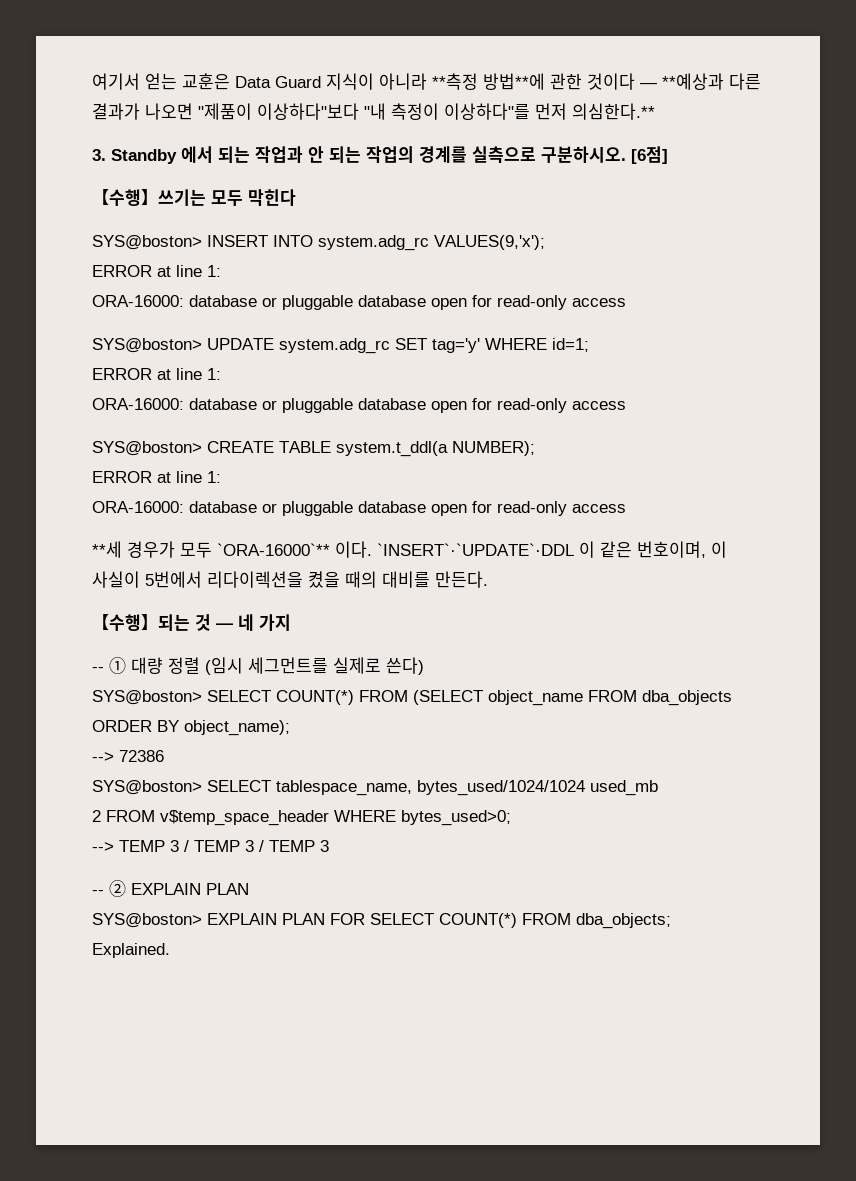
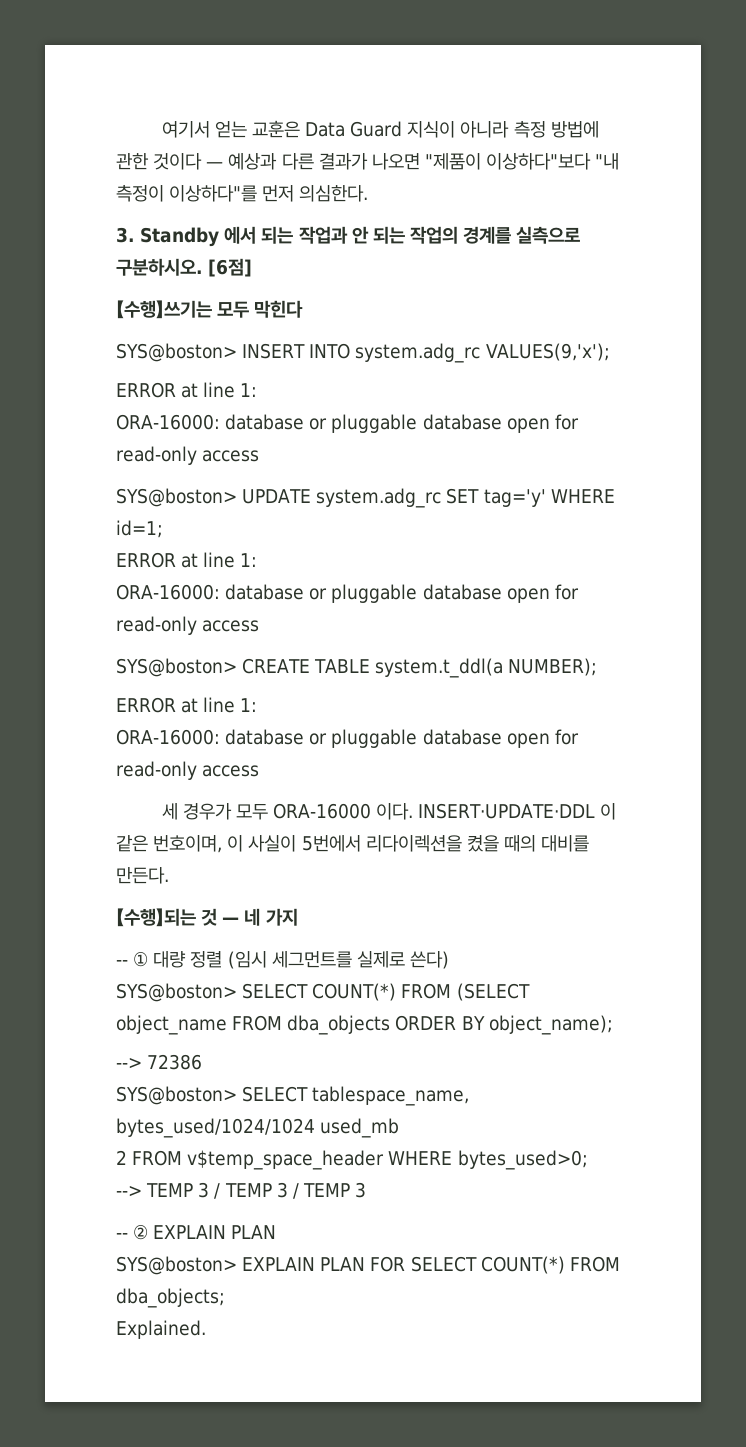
[432,73,545,90] **측정 방법**에 -> [513,120,599,138] 측정 방법에
[662,73,724,90] **예상과 -> [228,153,278,170] 예상과
[572,103,655,120] 의심한다.** -> [299,185,369,202] 의심한다.
[92,541,122,558] **세 -> [161,803,178,820] 세
[217,541,574,558] `ORA-16000`** 이다. `INSERT`·`UPDATE`·DDL -> [273,803,596,820] ORA-16000 이다. INSERT·UPDATE·DDL

